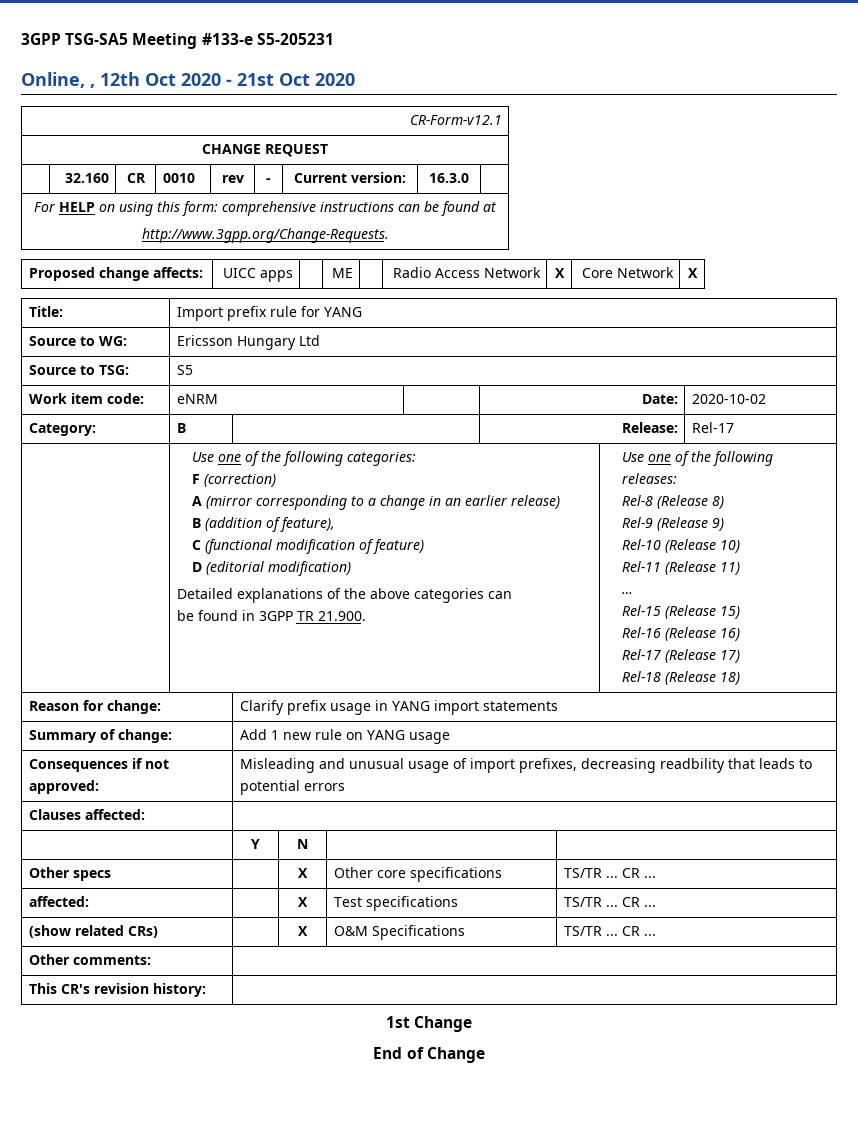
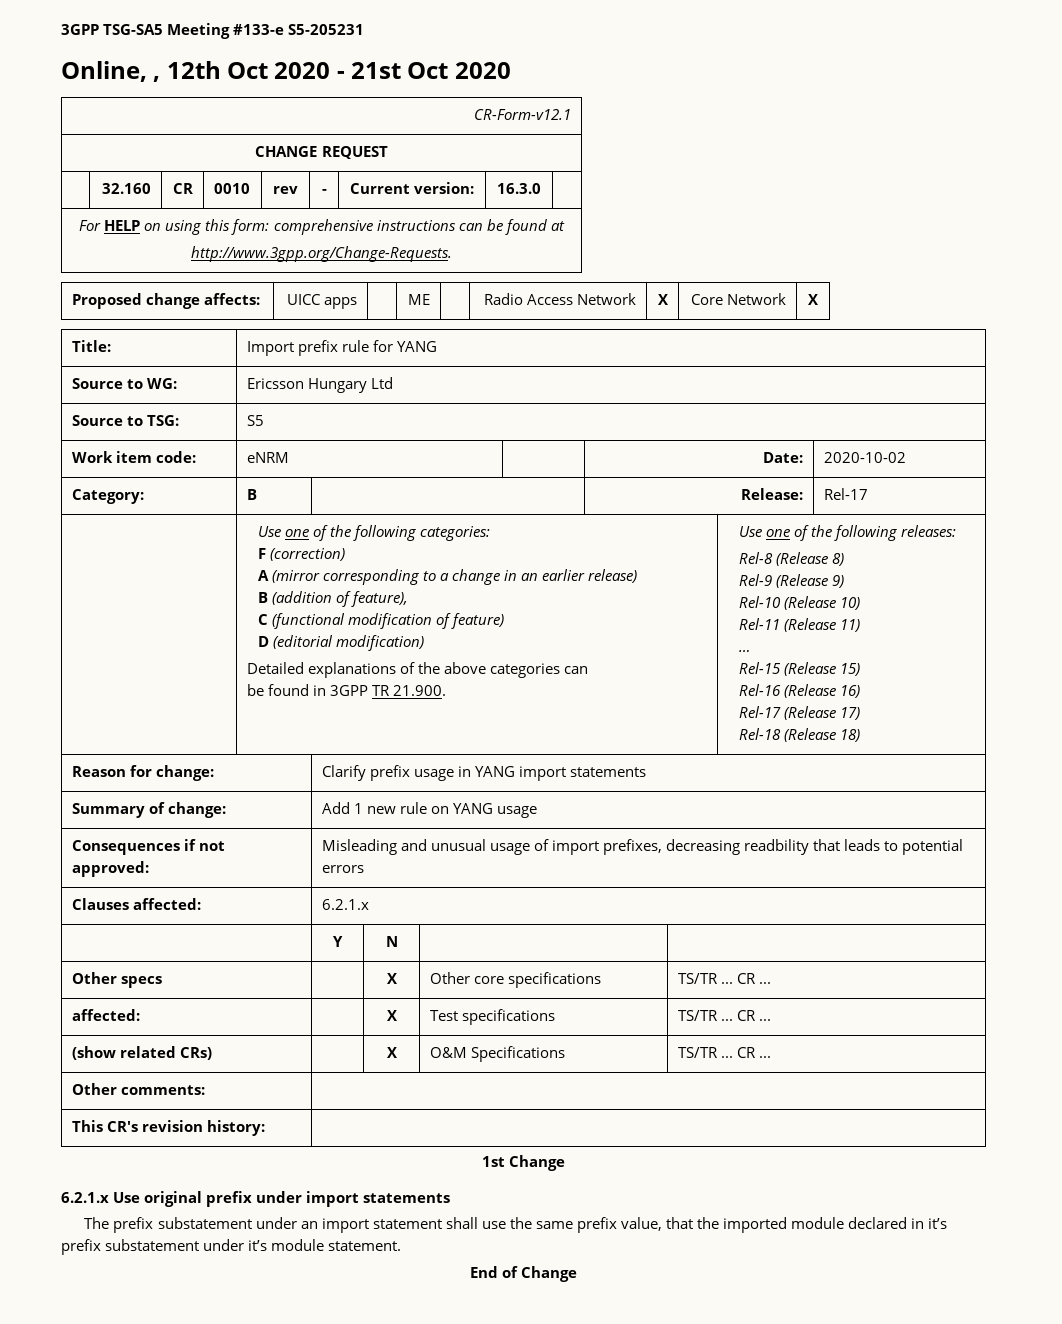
(145, 814) none -> [321,899,369,910] 6.2.1.x
(473, 1024) none -> [61,1191,451,1207] [84,1217,948,1233] [61,1239,402,1255] // 6.2.1.x Use original prefix under import statements // The prefix substatement under an import statement shall use the same prefix value, that the imported module declared in it’s prefix substatement under it’s module statement.

